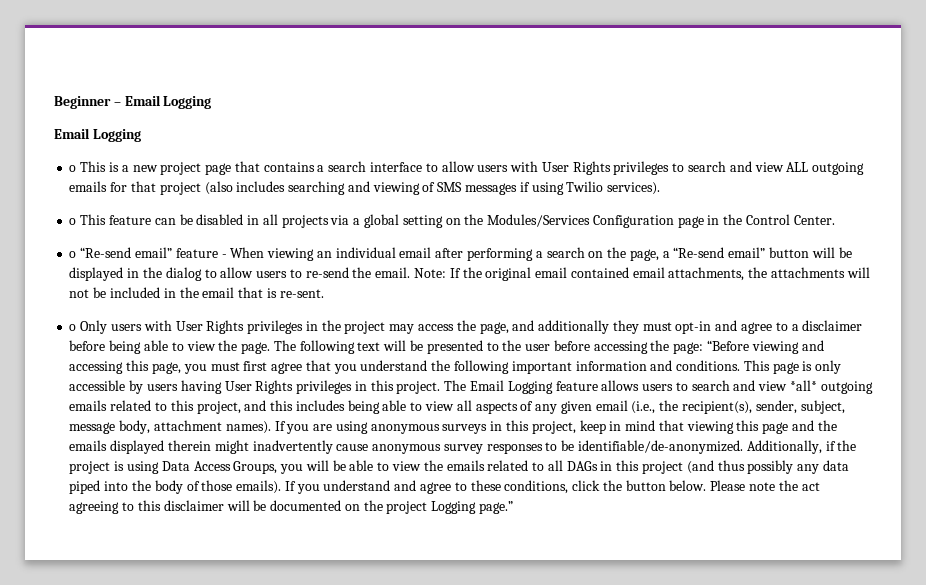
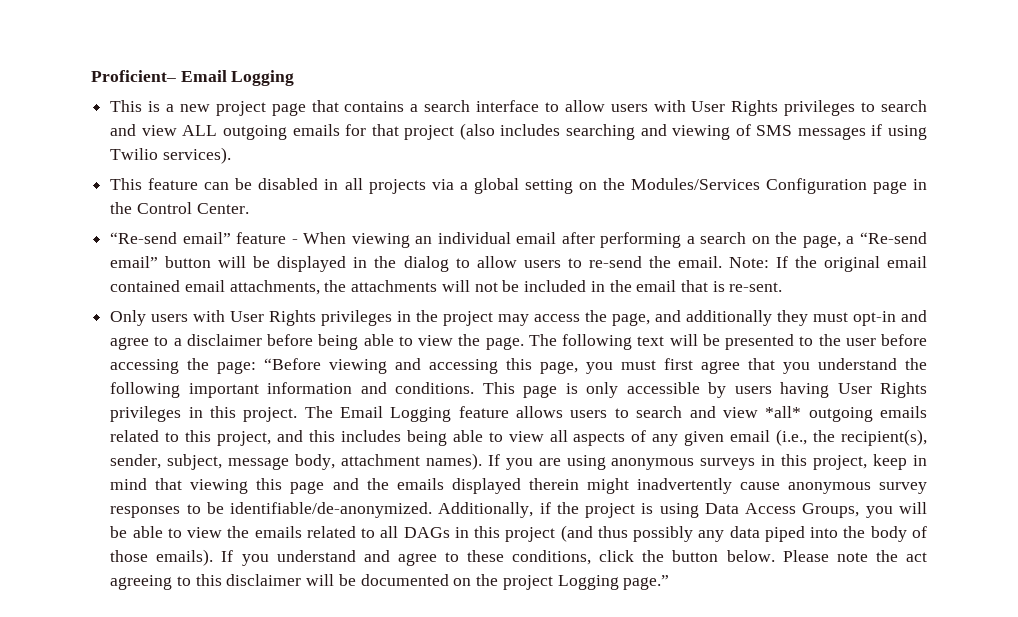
[54,95,212,109] [54,128,141,142] [69,165,77,172] Beginner – Email Logging // Email Logging // o -> [91,70,295,86] Proficient– Email Logging //
[69,218,77,225] o -> (231, 155) none
[69,251,77,258] o -> (249, 208) none
[69,324,77,331] o -> (783, 287) none

